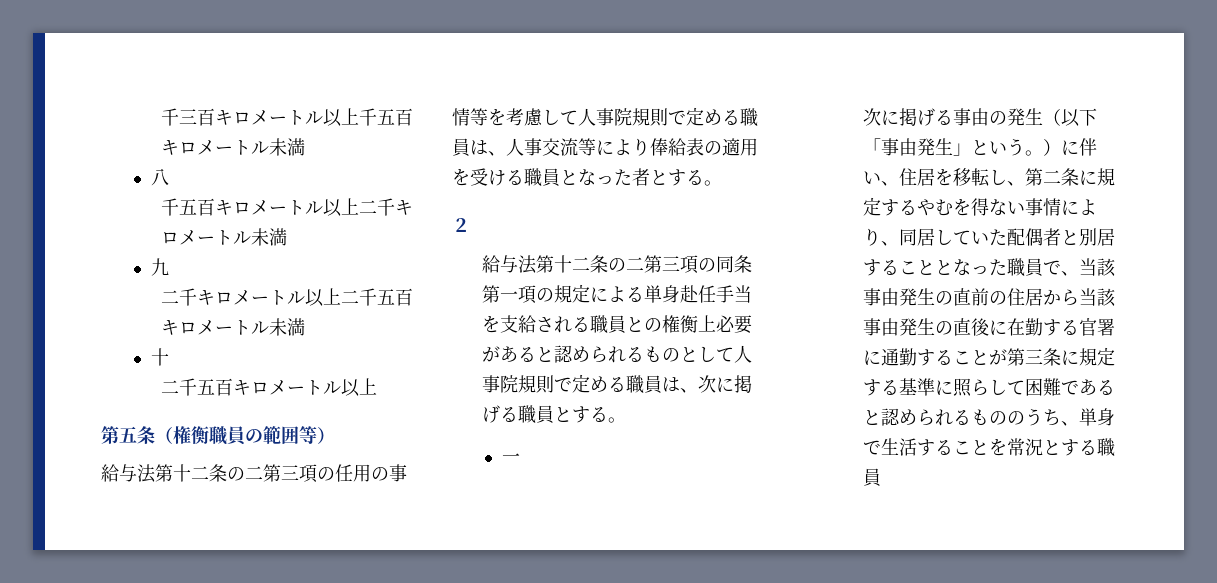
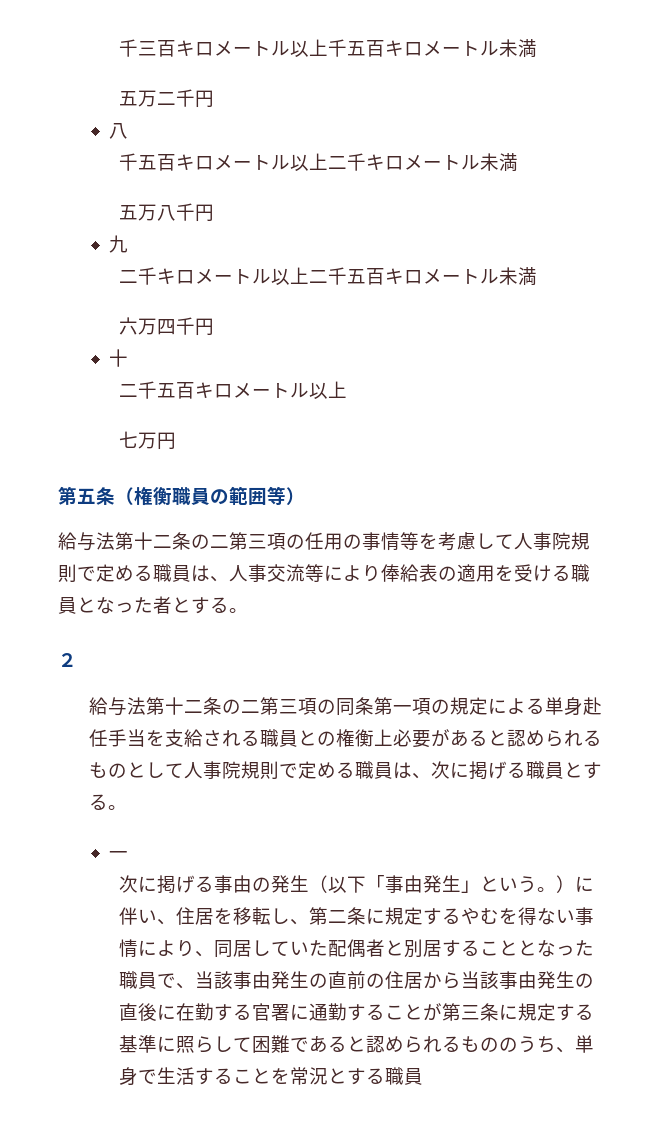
(305, 147) none -> [119,89,215,108] // 五万二千円
(287, 237) none -> [119,203,215,222] // 五万八千円
(305, 327) none -> [119,317,215,336] // 六万四千円
(377, 386) none -> [119,431,177,450] // 七万円

